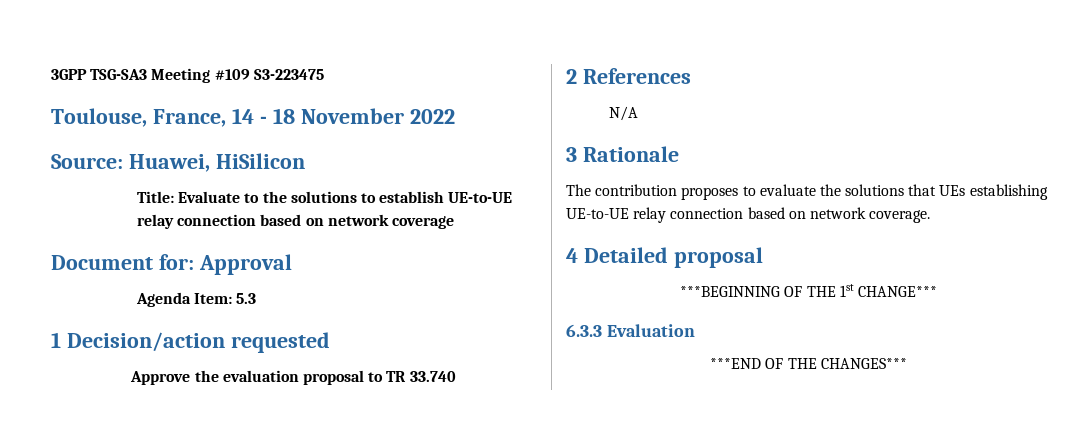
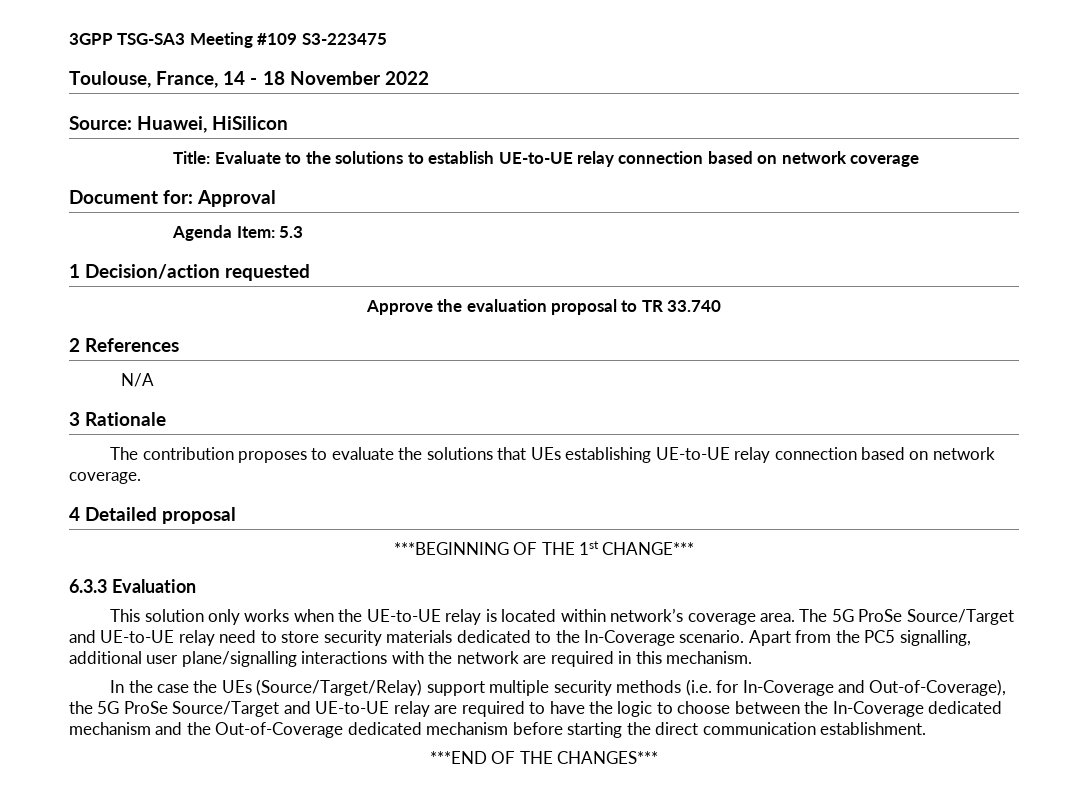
(695, 330) none -> [110,608,1014,625] [69,630,971,646] [69,651,753,667] [110,679,1007,696] [69,701,1003,717] [69,722,927,738] // This solution only works when the UE-to-UE relay is located within network’s coverage area. The 5G ProSe Source/Target and UE-to-UE relay need to store security materials dedicated to the In-Coverage scenario. Apart from the PC5 signalling, additional user plane/signalling interactions with the network are required in this mechanism. // In the case the UEs (Source/Target/Relay) support multiple security methods (i.e. for In-Coverage and Out-of-Coverage), the 5G ProSe Source/Target and UE-to-UE relay are required to have the logic to choose between the In-Coverage dedicated mechanism and the Out-of-Coverage dedicated mechanism before starting the direct communication establishment.

